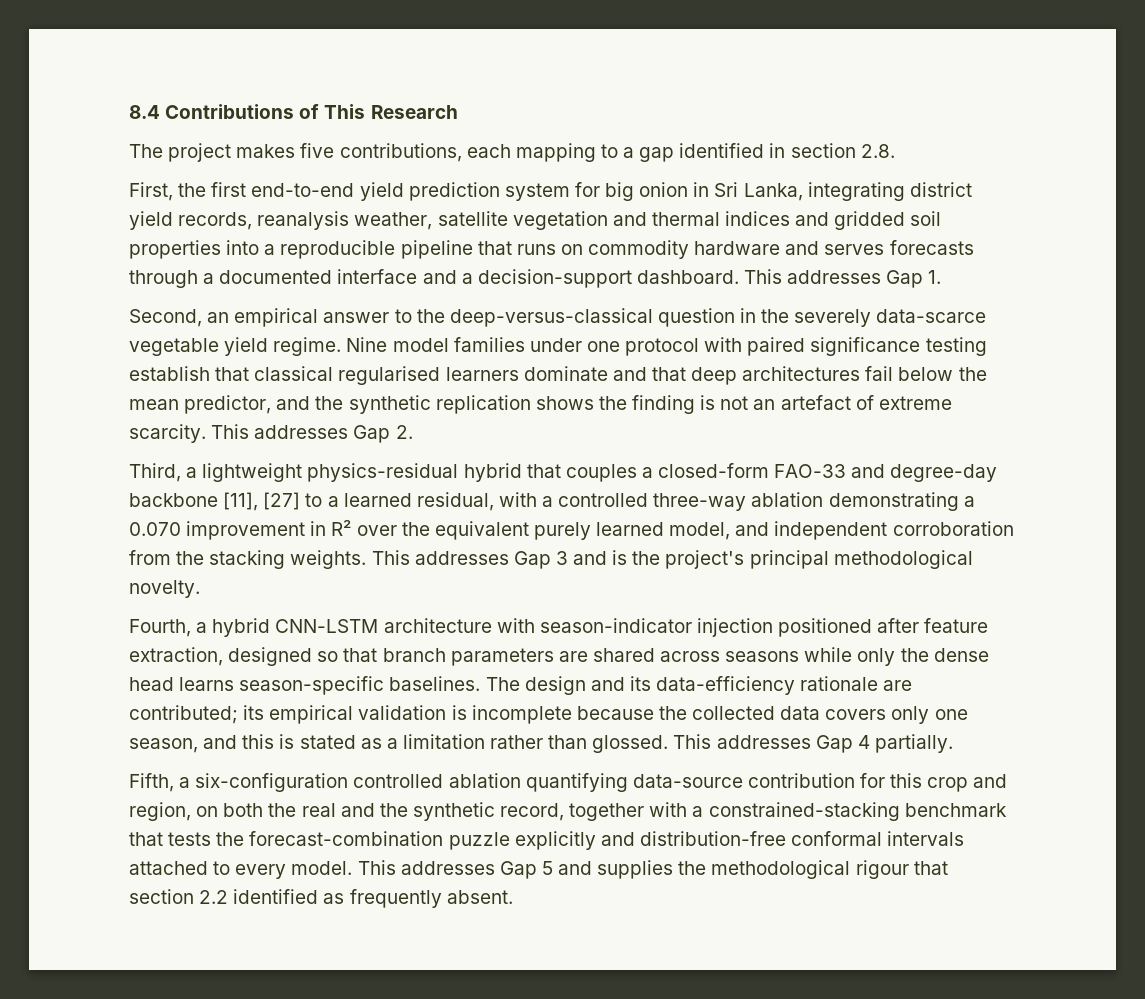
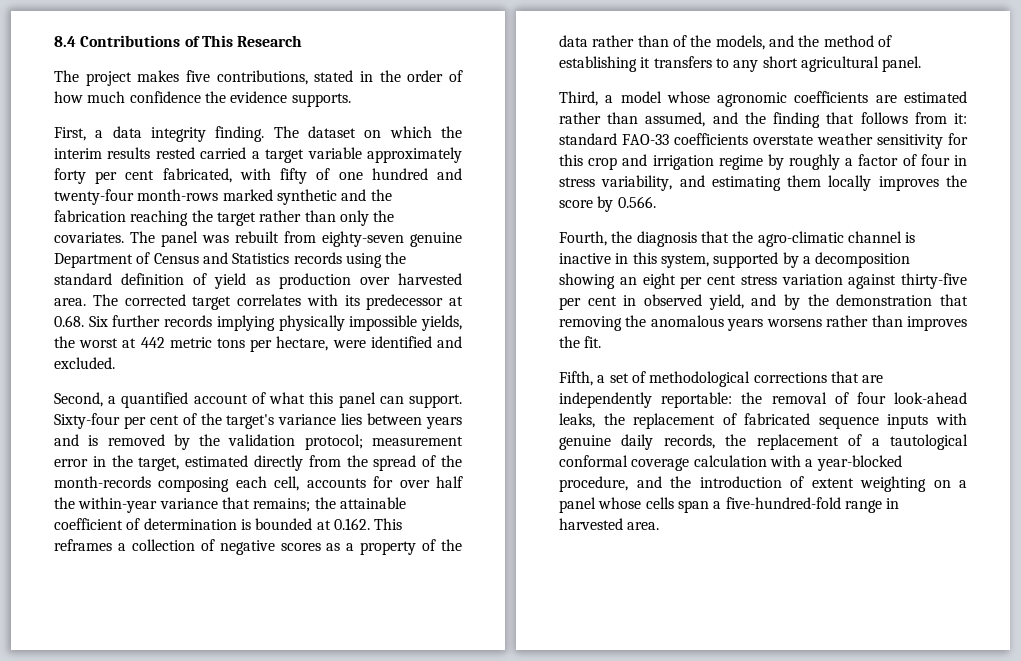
[466,143,895,162] [129,182,972,201] [129,211,942,230] [129,240,974,259] [129,269,942,288] [129,308,987,327] [129,337,987,356] [129,366,987,385] [129,395,952,414] [129,424,413,443] [129,463,998,482] [129,492,975,511] [129,520,1014,540] [129,550,973,569] [129,580,200,598] [129,618,989,637] [129,647,989,666] [129,676,913,695] [129,705,968,724] [129,734,953,753] [129,773,1008,792] [129,802,1007,821] [129,831,965,850] [129,860,948,879] [129,889,513,908] each mapping to a gap identified in section 2.8. // First, the first end-to-end yield prediction system for big onion in Sri Lanka, integrating district yield records, reanalysis weather, satellite vegetation and thermal indices and gridded soil properties into a reproducible pipeline that runs on commodity hardware and serves forecasts through a documented interface and a decision-support dashboard. This addresses Gap 1. // Second, an empirical answer to the deep-versus-classical question in the severely data-scarce vegetable yield regime. Nine model families under one protocol with paired significance testing establish that classical regularised learners dominate and that deep architectures fail below the mean predictor, and the synthetic replication shows the finding is not an artefact of extreme scarcity. This addresses Gap 2. // Third, a lightweight physics-residual hybrid that couples a closed-form FAO-33 and degree-day backbone [11], [27] to a learned residual, with a controlled three-way ablation demonstrating a 0.070 improvement in R² over the equivalent purely learned model, and independent corroboration from the stacking weights. This addresses Gap 3 and is the project's principal methodological novelty. // Fourth, a hybrid CNN-LSTM architecture with season-indicator injection positioned after feature extraction, designed so that branch parameters are shared across seasons while only the dense head learns season-specific baselines. The design and its data-efficiency rationale are contributed; its empirical validation is incomplete because the collected data covers only one season, and this is stated as a limitation rather than glossed. This addresses Gap 4 partially. // Fifth, a six-configuration controlled ablation quantifying data-source contribution for this crop and region, on both the real and the synthetic record, together with a constrained-stacking benchmark that tests the forecast-combination puzzle explicitly and distribution-free conformal intervals attached to every model. This addresses Gap 5 and supplies the methodological rigour that section 2.2 identified as frequently absent. -> [314,70,464,82] [54,91,351,107] [54,126,462,142] [54,147,462,163] [54,168,463,184] [54,189,392,205] [54,210,395,226] [54,231,462,247] [54,252,407,268] [54,273,462,289] [54,294,463,310] [54,315,462,331] [54,336,462,352] [54,357,115,369] [54,392,463,408] [54,413,463,429] [54,434,463,450] [54,455,463,471] [54,476,463,492] [54,497,406,513] [54,518,403,530] [54,539,462,555] [559,35,892,50] [559,56,922,72] [559,91,967,107] [559,112,967,128] [559,133,968,149] [559,154,967,170] [559,175,967,191] [559,196,656,212] [559,231,916,247] [559,252,911,268] [559,273,967,289] [559,294,968,310] [559,315,967,331] [559,336,602,348] [559,371,884,387] [559,392,968,408] [559,413,967,429] [559,434,968,450] [559,455,902,471] [559,476,967,492] [559,497,900,513] [559,518,660,530] stated in the order of how much confidence the evidence supports. // First, a data integrity finding. The dataset on which the interim results rested carried a target variable approximately forty per cent fabricated, with fifty of one hundred and twenty-four month-rows marked synthetic and the fabrication reaching the target rather than only the covariates. The panel was rebuilt from eighty-seven genuine Department of Census and Statistics records using the standard definition of yield as production over harvested area. The corrected target correlates with its predecessor at 0.68. Six further records implying physically impossible yields, the worst at 442 metric tons per hectare, were identified and excluded. // Second, a quantified account of what this panel can support. Sixty-four per cent of the target's variance lies between years and is removed by the validation protocol; measurement error in the target, estimated directly from the spread of the month-records composing each cell, accounts for over half the within-year variance that remains; the attainable coefficient of determination is bounded at 0.162. This reframes a collection of negative scores as a property of the data rather than of the models, and the method of establishing it transfers to any short agricultural panel. // Third, a model whose agronomic coefficients are estimated rather than assumed, and the finding that follows from it: standard FAO-33 coefficients overstate weather sensitivity for this crop and irrigation regime by roughly a factor of four in stress variability, and estimating them locally improves the score by 0.566. // Fourth, the diagnosis that the agro-climatic channel is inactive in this system, supported by a decomposition showing an eight per cent stress variation against thirty-five per cent in observed yield, and by the demonstration that removing the anomalous years worsens rather than improves the fit. // Fifth, a set of methodological corrections that are independently reportable: the removal of four look-ahead leaks, the replacement of fabricated sequence inputs with genuine daily records, the replacement of a tautological conformal coverage calculation with a year-blocked procedure, and the introduction of extent weighting on a panel whose cells span a five-hundred-fold range in harvested area.

